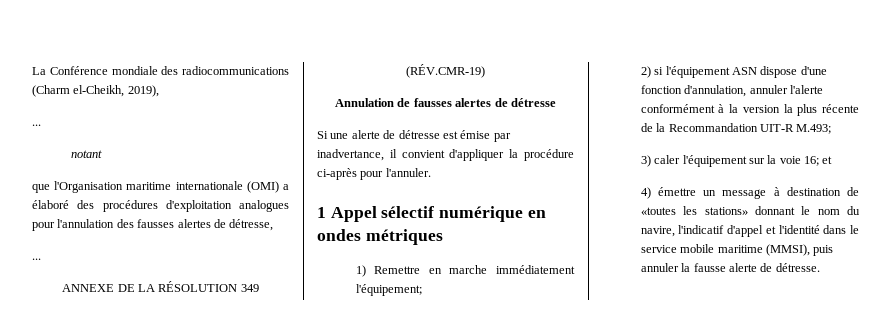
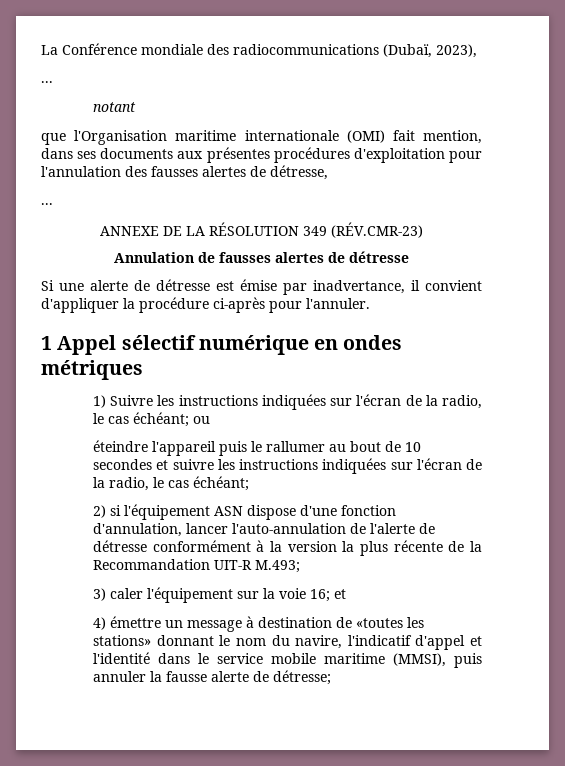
[32,85,159,97] (Charm el-Cheikh, 2019), -> [383,44,477,58] (Dubaï, 2023),
[283,184,289,190] [32,200,95,209] a élaboré des -> [392,130,483,144] [41,147,270,163] fait mention, dans ses documents aux présentes
[239,200,289,212] analogues -> (445, 155) none
[406,64,485,78] (RÉV.CMR-19) -> [331,222,423,238] (RÉV.CMR-23)
[374,265,575,274] [355,284,422,296] Remettre en marche immédiatement l'équipement; -> [110,394,483,410] [93,412,211,427] [93,440,422,456] [93,458,482,474] [93,476,250,491] Suivre les instructions indiquées sur l'écran de la radio, le cas échéant; ou // éteindre l'appareil puis le rallumer au bout de 10 secondes et suivre les instructions indiquées sur l'écran de la radio, le cas échéant;
[749,85,823,94] annuler l'alerte -> [186,523,436,534] [93,540,148,552] lancer l'auto-annulation de l'alerte de détresse
[775,263,820,272] détresse. -> [273,670,332,685] détresse;

